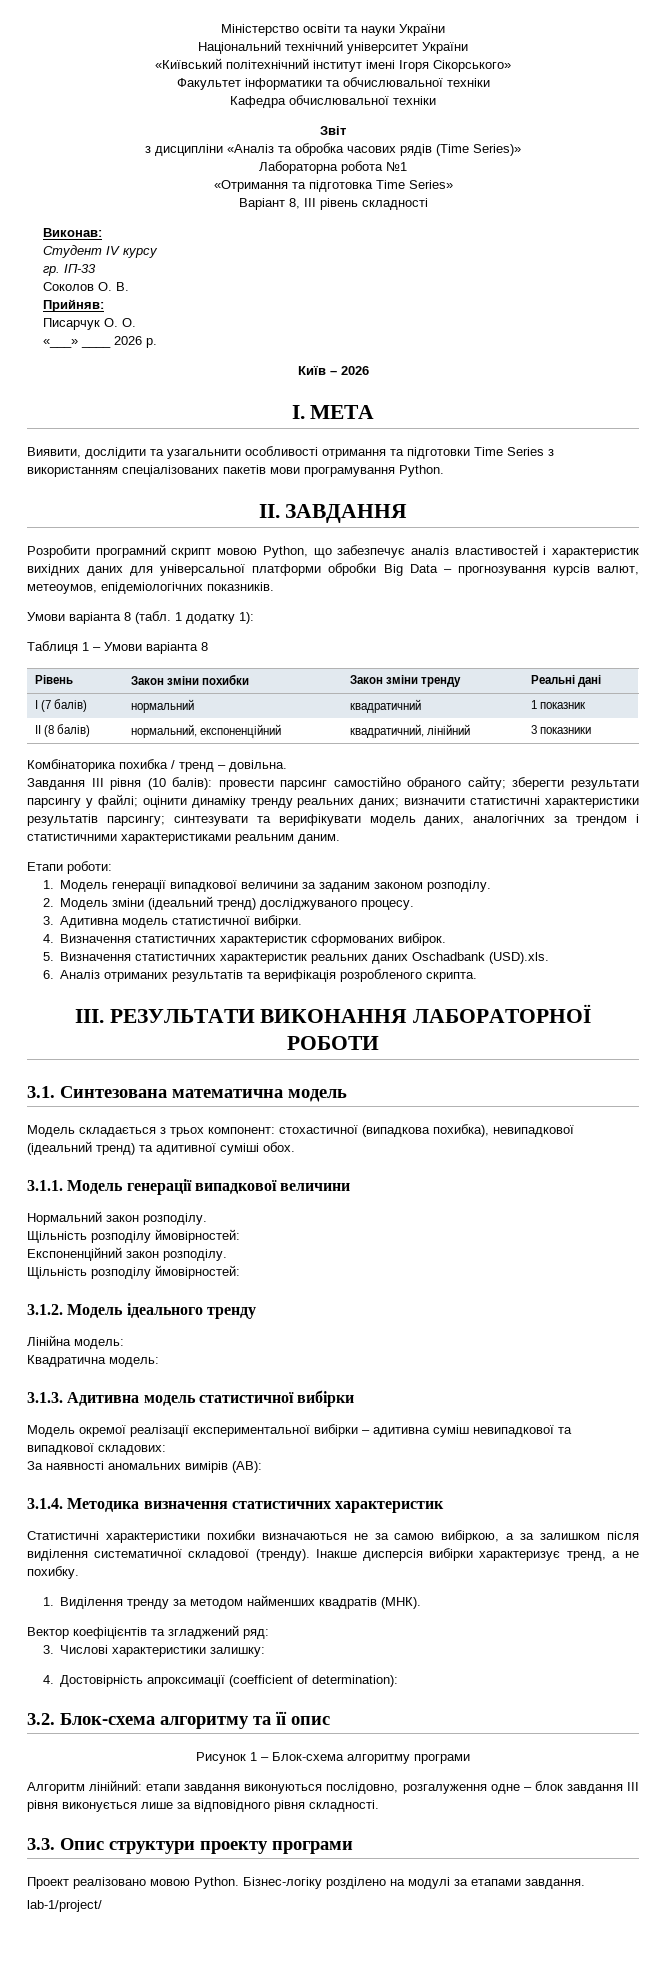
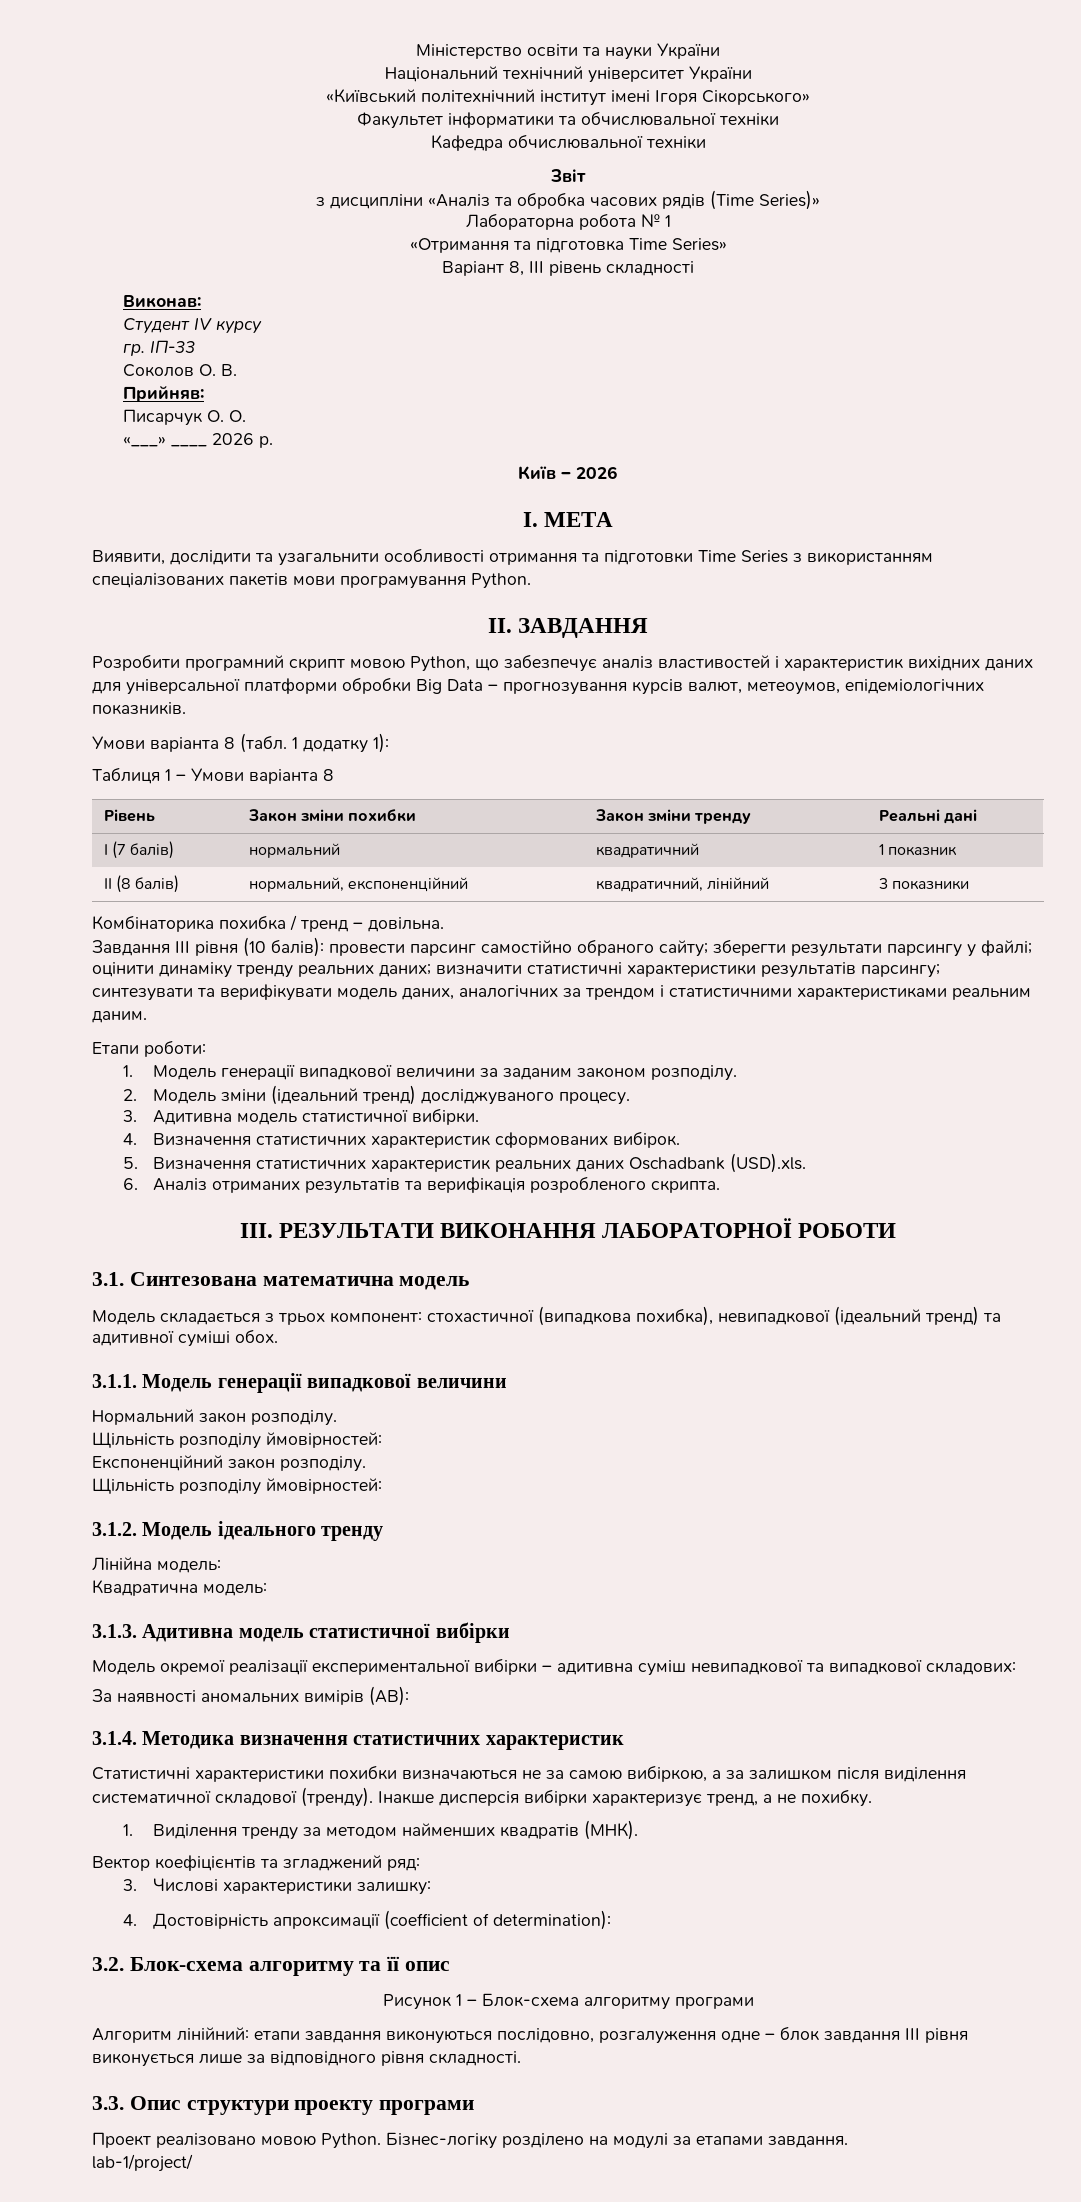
[386,161,407,171] №1 -> [640,214,671,227] № 1

